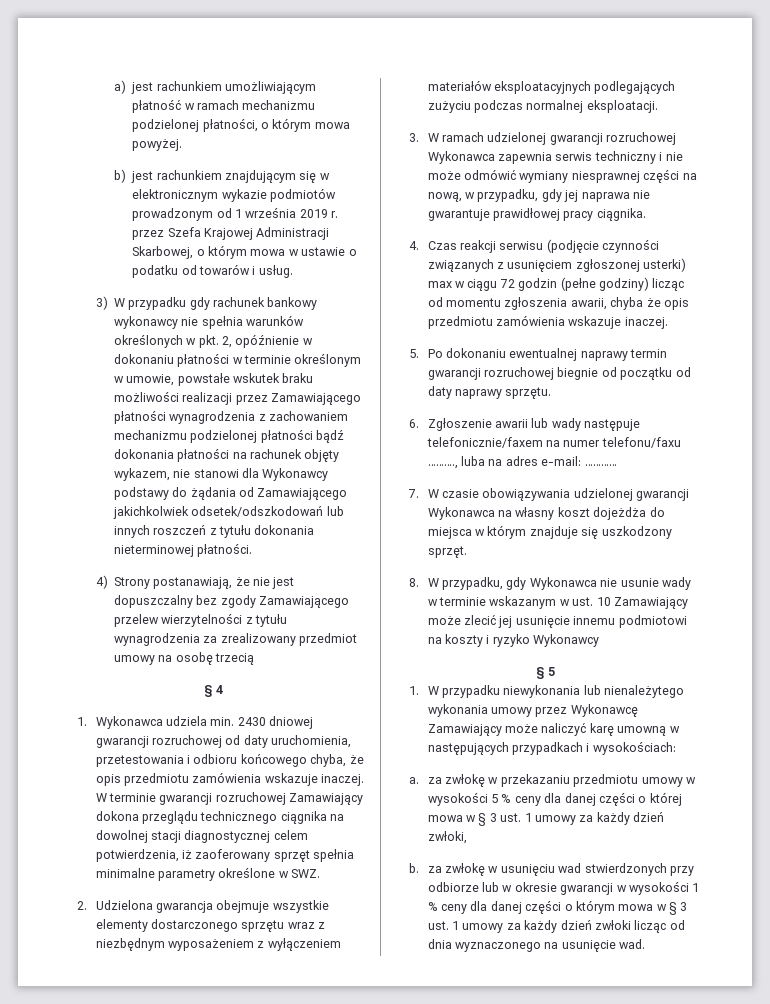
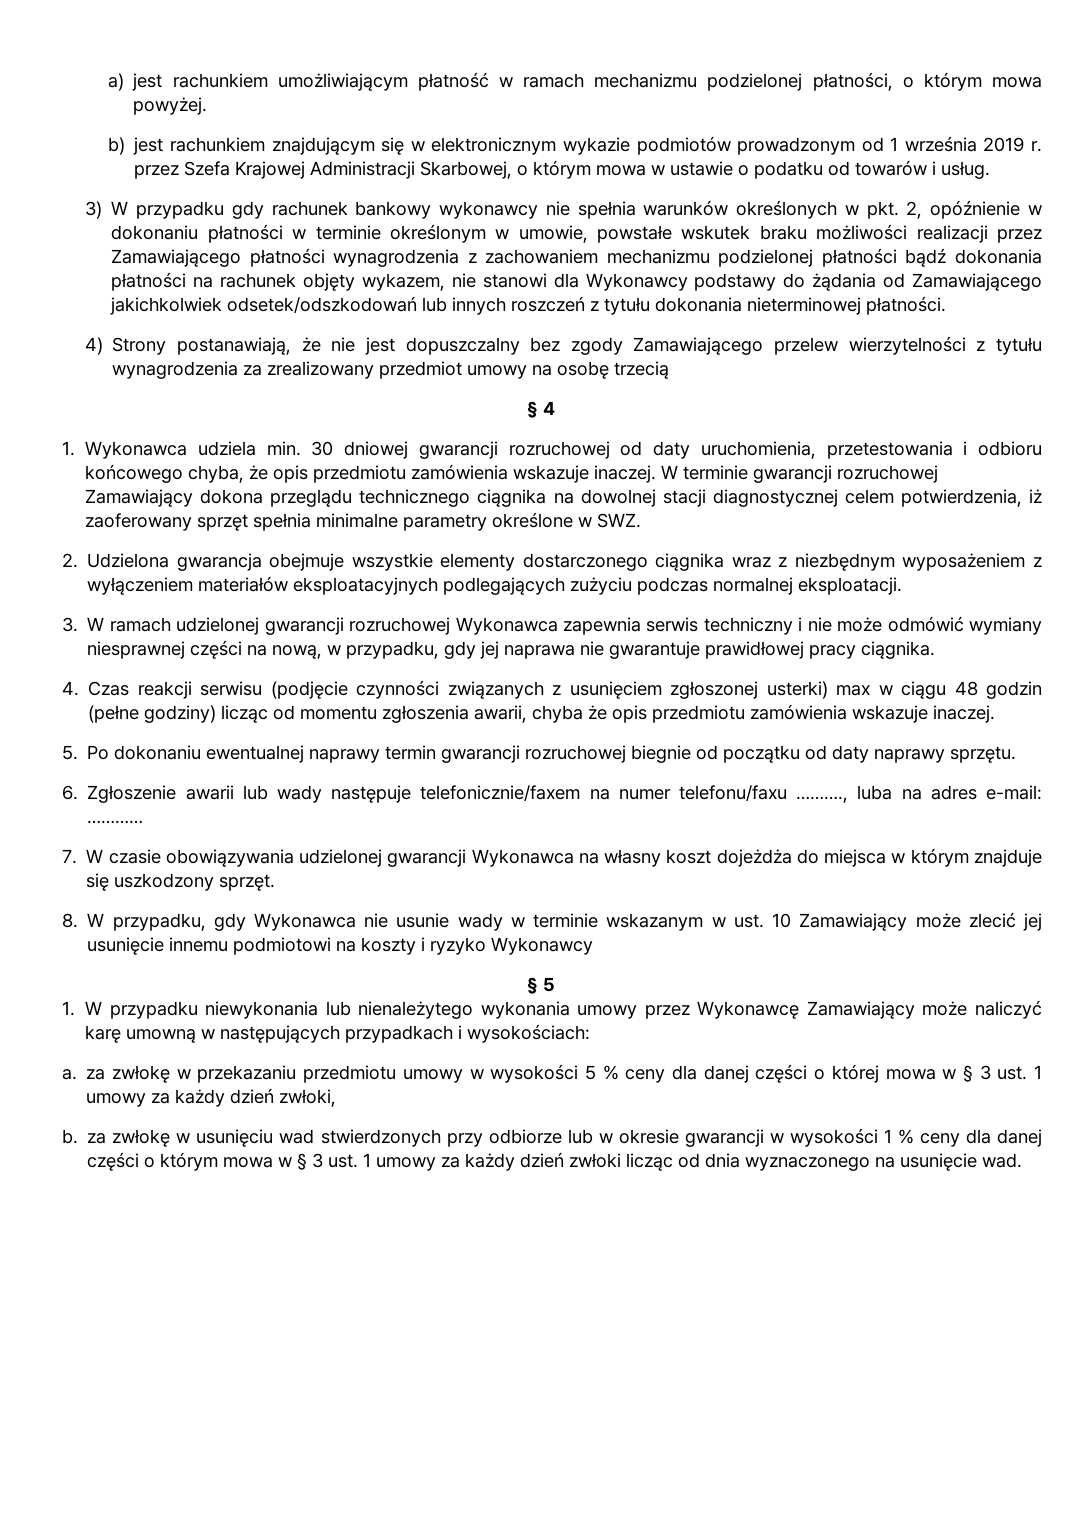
[237,717,266,726] 2430 -> [311,441,334,456] 30
[241,920,285,932] sprzętu -> [655,553,725,571] ciągnika
[499,279,515,288] 72 -> [954,681,978,696] 48

